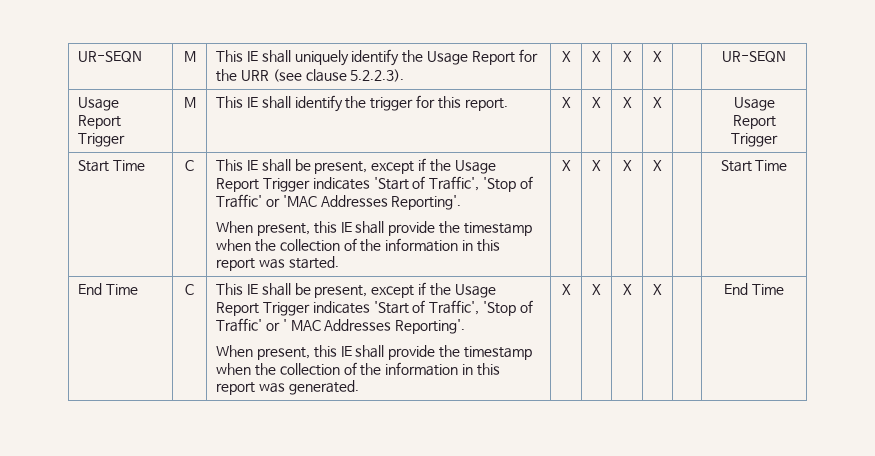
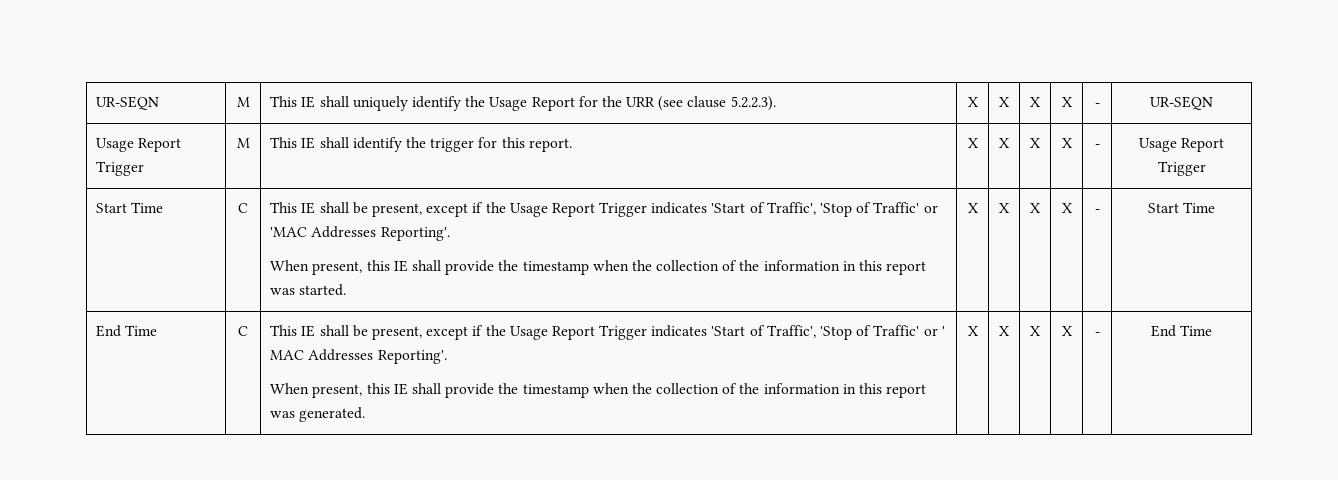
(662, 56) none -> [1094,103,1100,107] -
(662, 102) none -> [1094,144,1100,148] -
(662, 165) none -> [1094,209,1100,213] -
(662, 289) none -> [1094,332,1100,336] -

